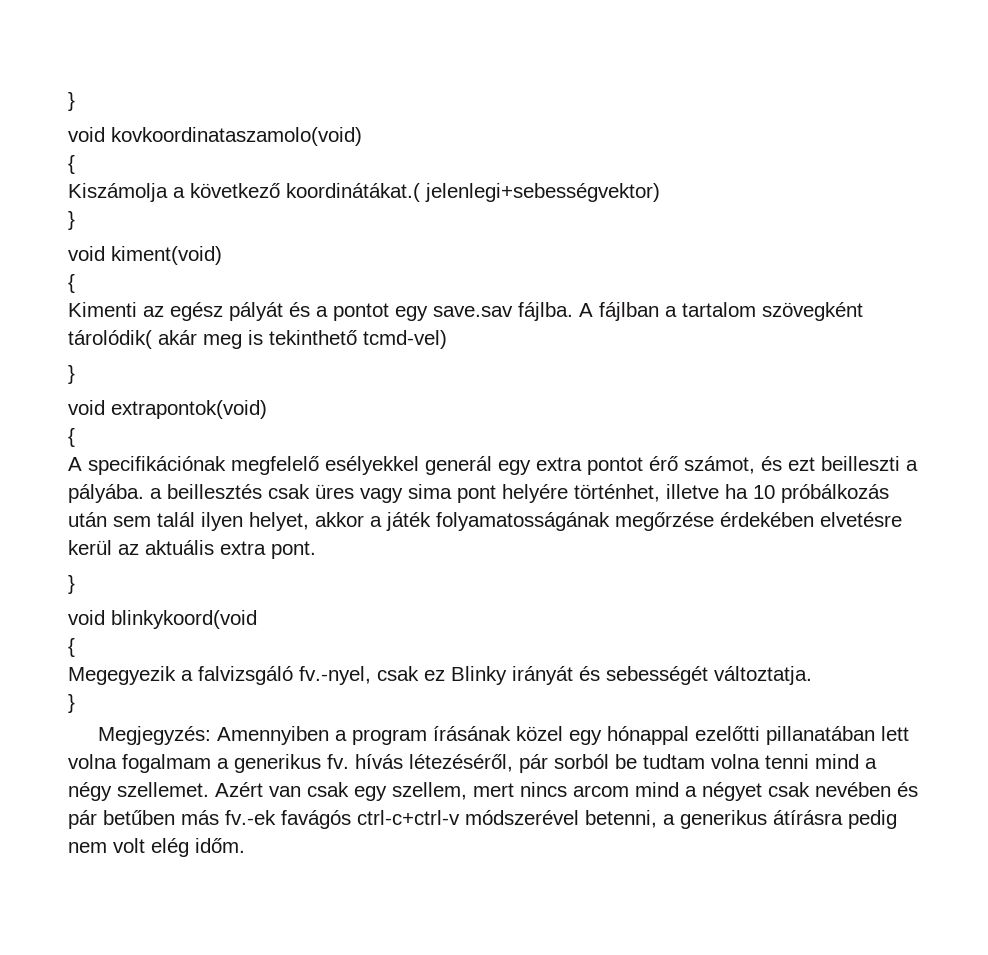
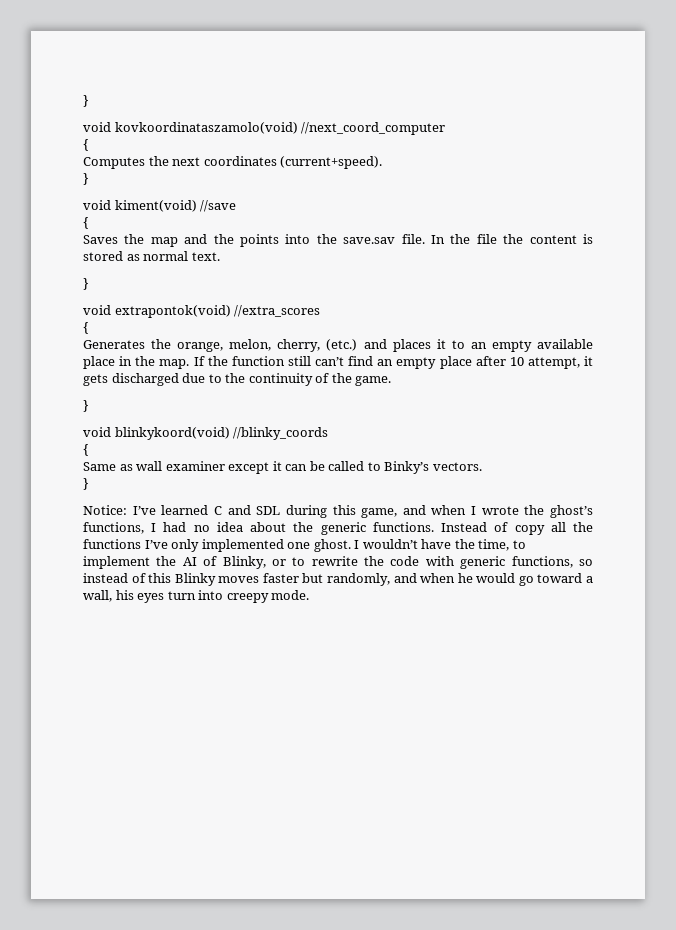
[68,155,75,174] [68,183,660,202] // { // Kiszámolja a következő koordinátákat.( jelenlegi+sebességvektor) -> [301,122,446,135] [83,139,89,151] [83,156,383,169] //next_coord_computer // { // Computes the next coordinates (current+speed).
[68,274,75,293] [68,302,863,321] [68,330,447,349] // { // Kimenti az egész pályát és a pontot egy save.sav fájlba. A fájlban a tartalom szövegként tárolódik( akár meg is tekinthető tcmd-vel) -> [200,200,237,212] [83,217,89,229] [83,234,593,247] [83,251,220,261] //save // { // Saves the map and the points into the save.sav file. In the file the content is stored as normal text.
[68,428,75,447] [68,456,918,475] [68,484,889,503] [68,512,902,531] [68,540,316,559] [68,575,75,594] [68,610,257,629] [68,638,75,657] [68,666,812,685] [68,694,75,713] [98,726,910,745] [68,754,877,773] [68,782,918,801] [68,810,897,829] [68,838,245,857] // { // A specifikációnak megfelelő esélyekkel generál egy extra pontot érő számot, és ezt beilleszti a pályába. a beillesztés csak üres vagy sima pont helyére történhet, illetve ha 10 próbálkozás után sem talál ilyen helyet, akkor a játék folyamatosságának megőrzése érdekében elvetésre kerül az aktuális extra pont. // } // void blinkykoord(void // { // Megegyezik a falvizsgáló fv.-nyel, csak ez Blinky irányát és sebességét változtatja. // } // Megjegyzés: Amennyiben a program írásának közel egy hónappal ezelőtti pillanatában lett volna fogalmam a generikus fv. hívás létezéséről, pár sorból be tudtam volna tenni mind a négy szellemet. Azért van csak egy szellem, mert nincs arcom mind a négyet csak nevében és pár betűben más fv.-ek favágós ctrl-c+ctrl-v módszerével betenni, a generikus átírásra pedig nem volt elég időm. -> [234,305,321,317] [83,322,89,334] [83,339,593,352] [83,356,593,369] [83,373,392,386] [83,400,89,412] [83,427,329,440] [83,444,89,456] [83,461,482,474] [83,478,89,490] [83,505,594,518] [83,522,593,535] [83,539,526,552] [83,556,593,569] [83,573,593,586] [83,590,310,603] //extra_scores // { // Generates the orange, melon, cherry, (etc.) and places it to an empty available place in the map. If the function still can’t find an empty place after 10 attempt, it gets discharged due to the continuity of the game. // } // void blinkykoord(void) //blinky_coords // { // Same as wall examiner except it can be called to Binky’s vectors. // } // Notice: I’ve learned C and SDL during this game, and when I wrote the ghost’s functions, I had no idea about the generic functions. Instead of copy all the functions I’ve only implemented one ghost. I wouldn’t have the time, to implement the AI of Blinky, or to rewrite the code with generic functions, so instead of this Blinky moves faster but randomly, and when he would go toward a wall, his eyes turn into creepy mode.

